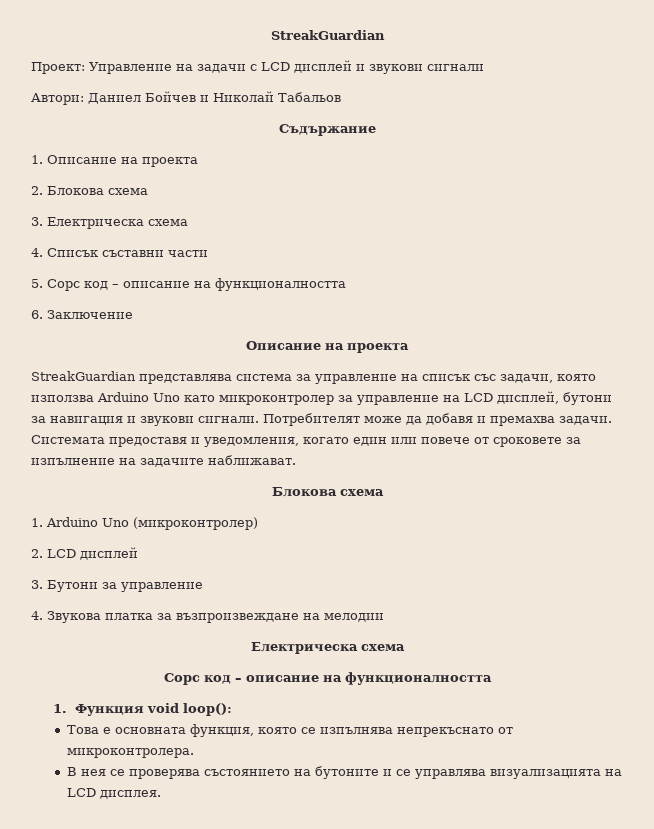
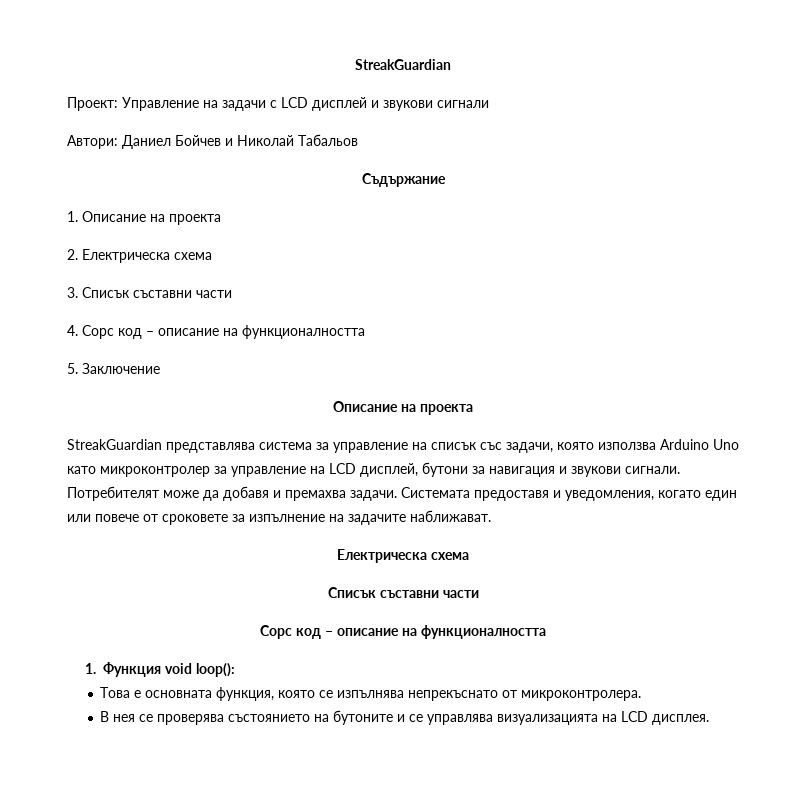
[47,186,104,195] Блокова -> [82,249,170,263] Електрическа
[47,217,188,229] [31,248,208,257] [31,278,346,291] [31,310,43,319] Електрическа схема // 4. Списък съставни части // 5. Сорс код – описание на функционалността // 6. -> [82,287,232,298] [67,325,365,339] [67,363,78,374] Списък съставни части // 4. Сорс код – описание на функционалността // 5.
[271,487,384,497] [31,517,258,530] [31,547,138,560] [31,580,203,592] [31,611,384,623] [250,642,405,654] Блокова схема // 1. Arduino Uno (микроконтролер) // 2. LCD дисплей // 3. Бутони за управление // 4. Звукова платка за възпроизвеждане на мелодии // Електрическа схема -> [337,549,469,563] [327,587,479,598] Електрическа схема // Списък съставни части

